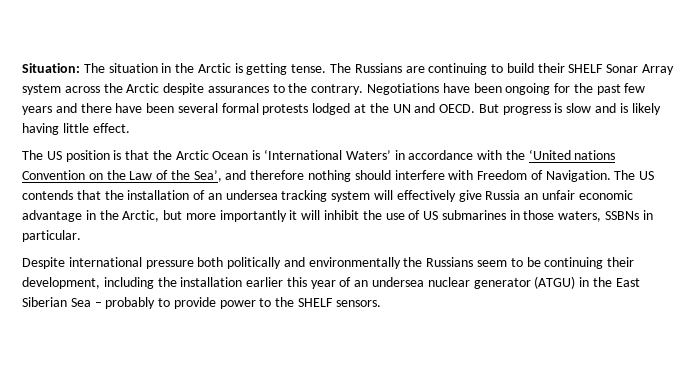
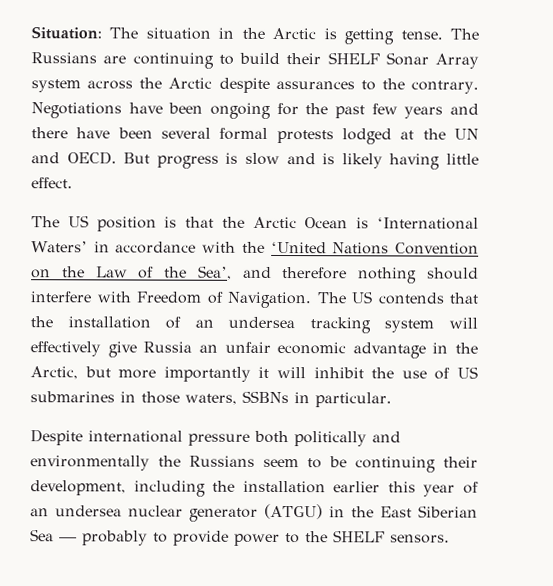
[574,150,616,160] nations -> [332,242,390,255] Nations
[94,302,102,307] – -> [59,537,77,542] —

